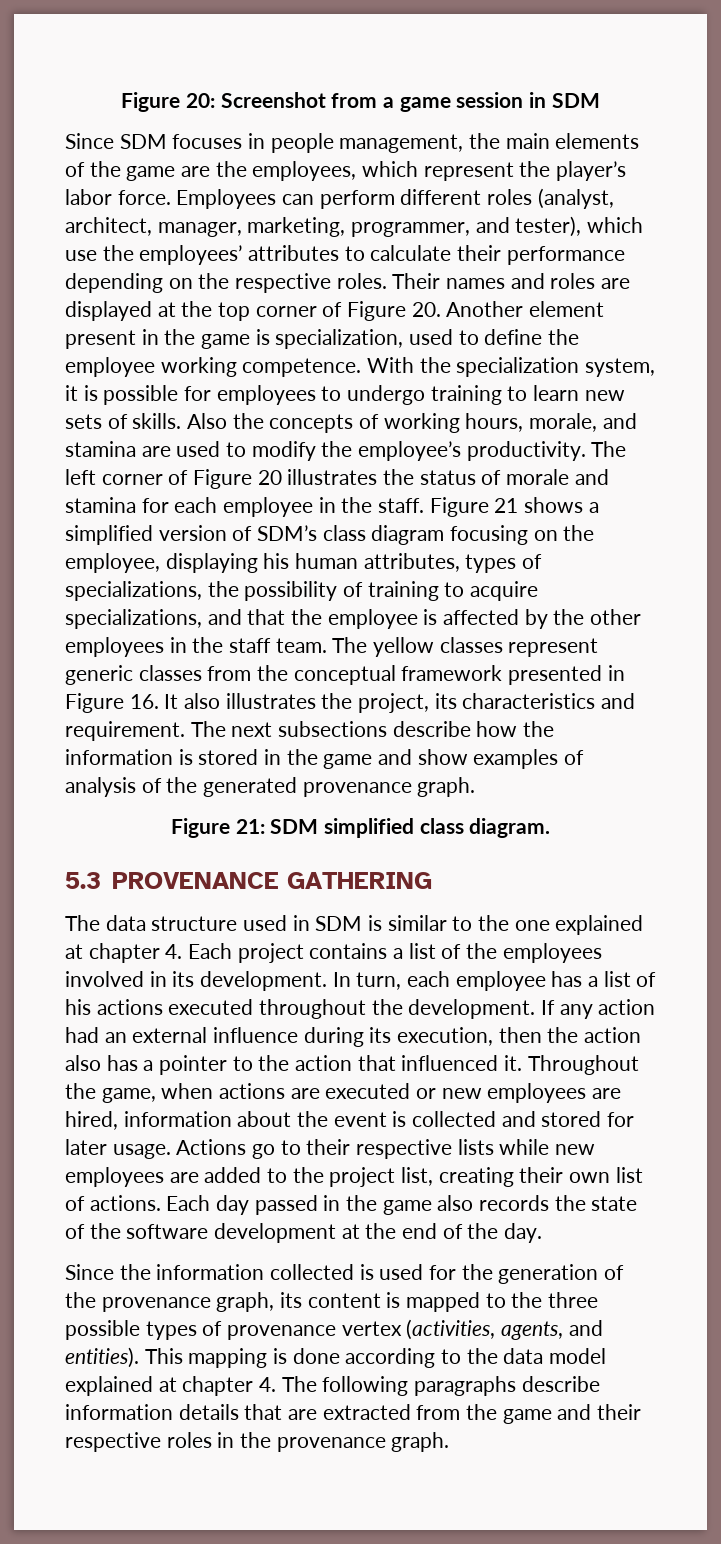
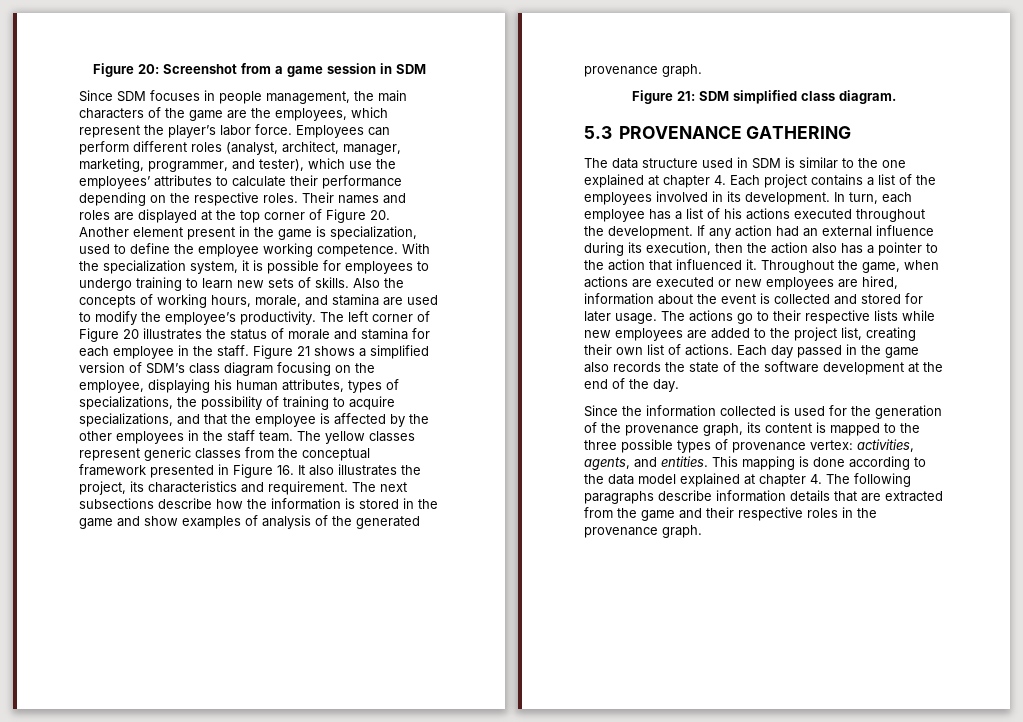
[555,133,640,149] elements -> [79,108,144,119] characters
[176,1139,247,1155] Actions -> [661,310,733,322] The actions
[341,1319,496,1340] vertex (activities, -> [810,439,914,452] vertex: activities,
[65,1347,139,1368] entities). -> [661,456,708,467] entities.

